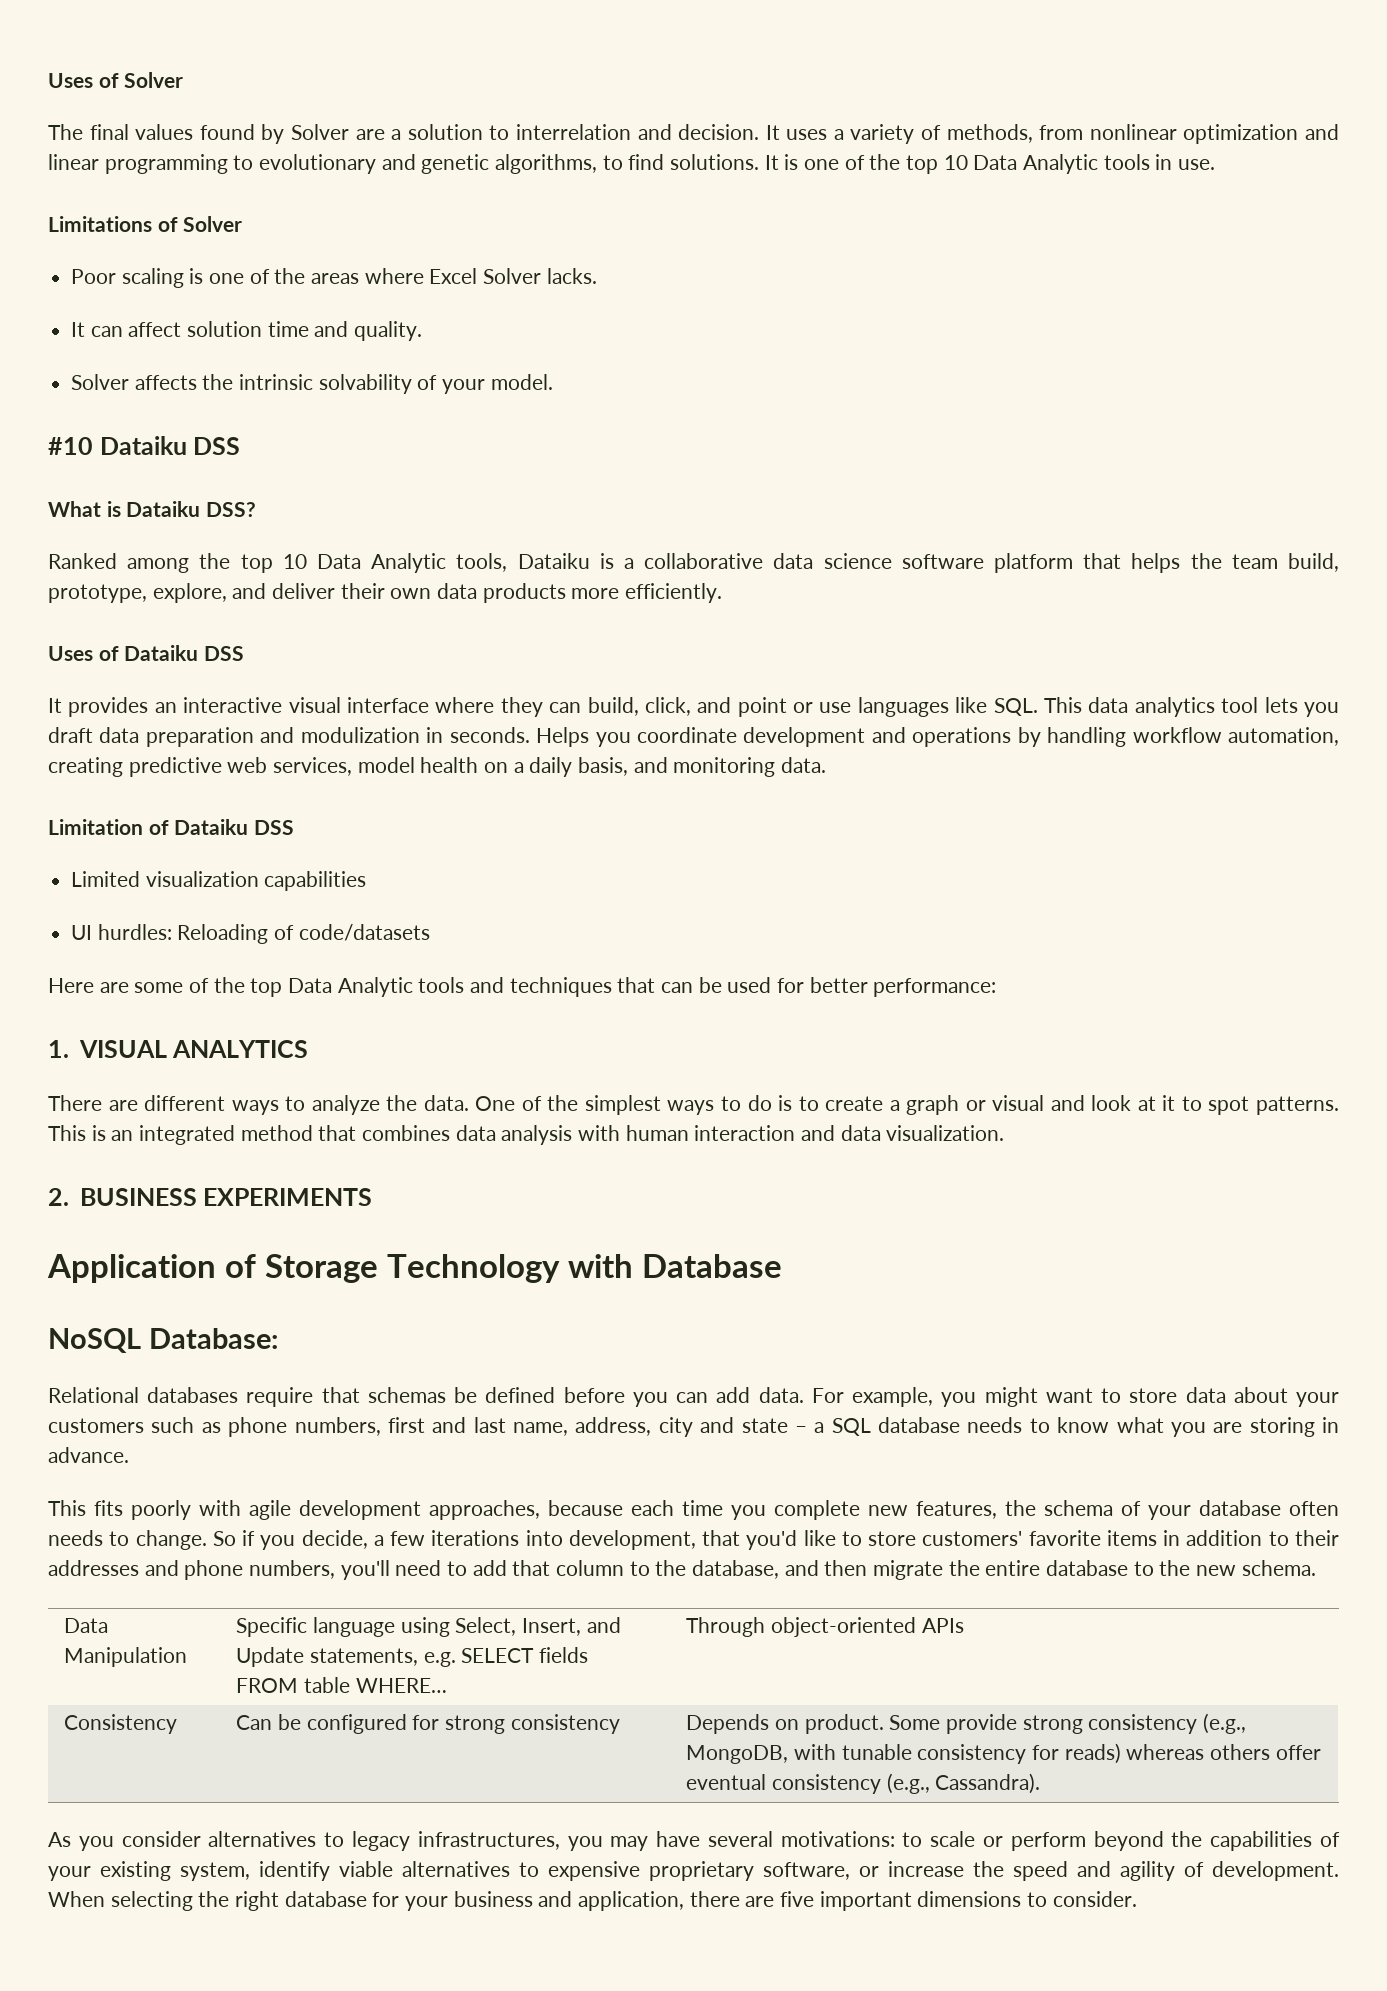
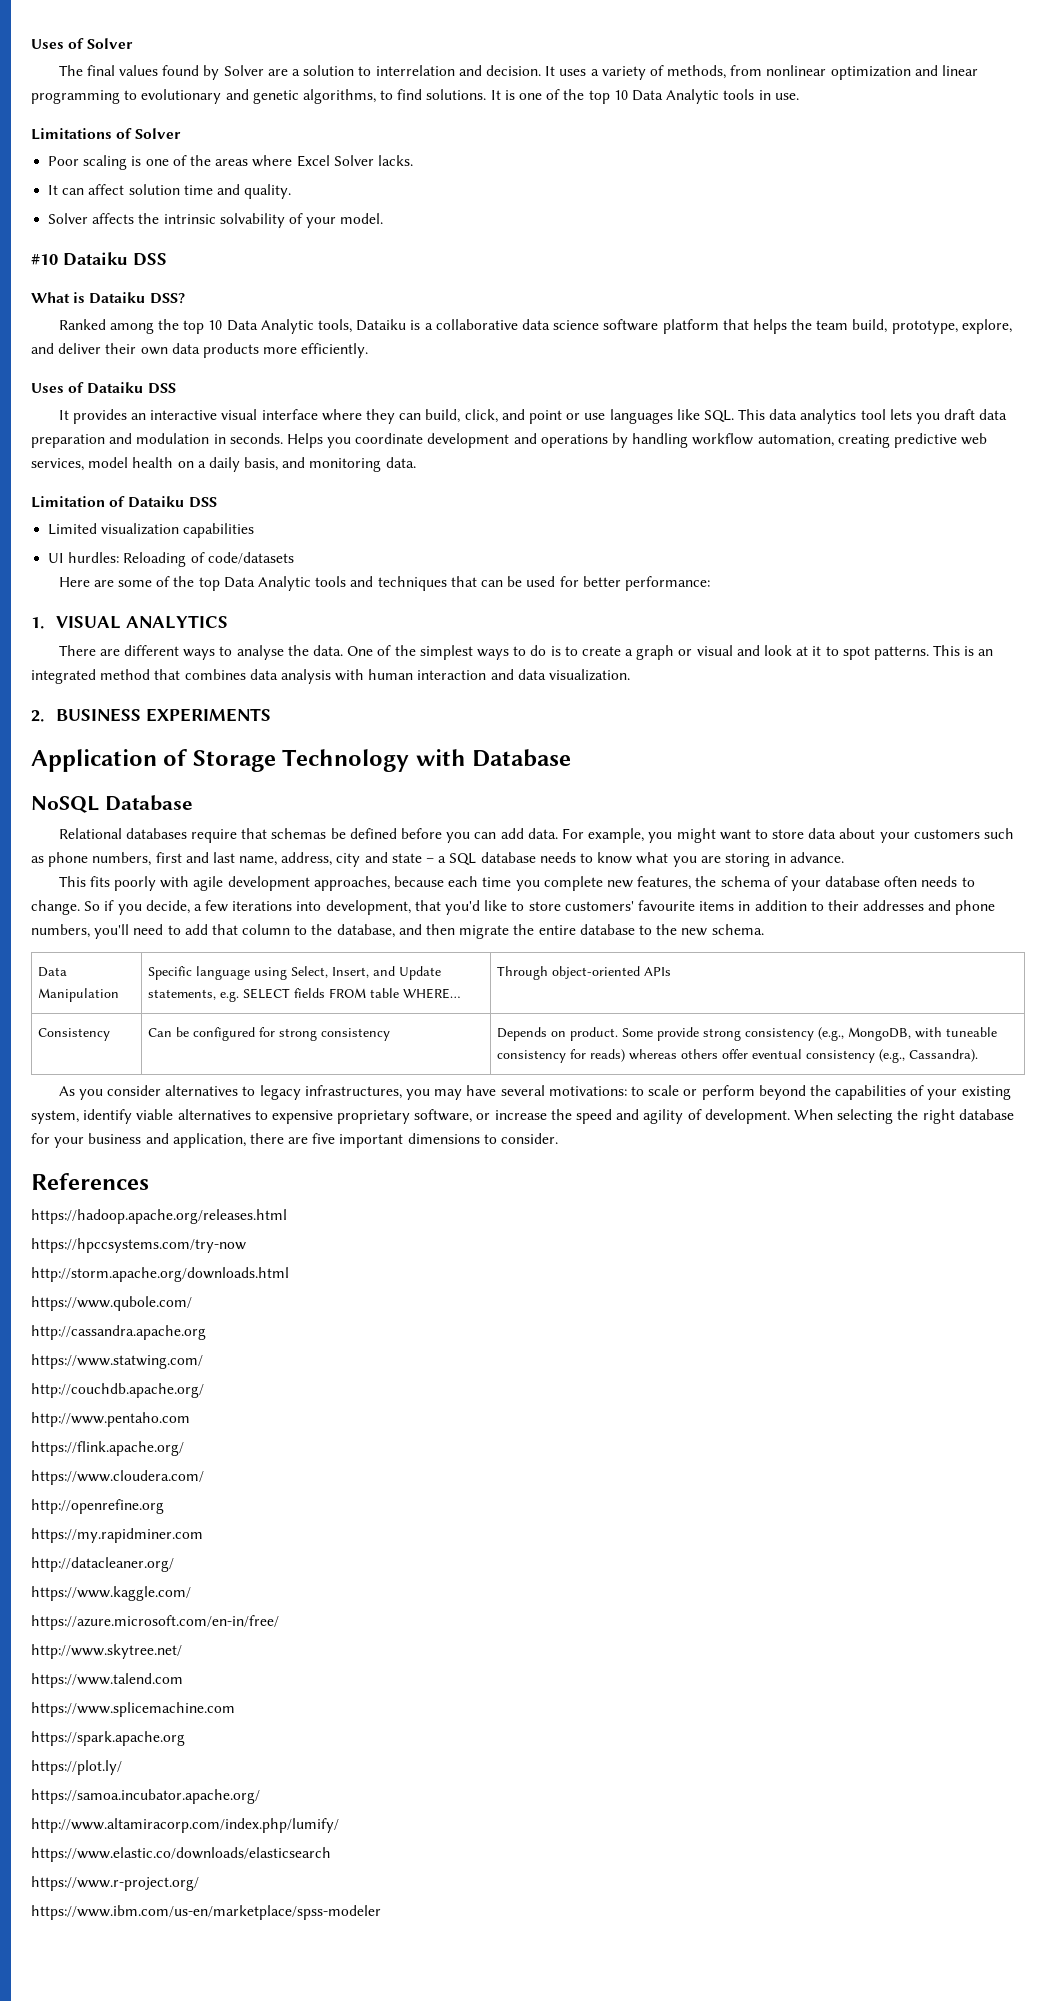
[300,727,420,743] modulization -> [136,433,210,444] modulation
[311,1095,380,1115] analyze -> [236,645,284,660] analyse
[148,1328,278,1349] Database: -> [104,795,193,811] Database
[1028,1530,1101,1546] favorite -> [637,900,695,911] favourite
[841,1744,912,1760] tunable -> [945,1027,997,1037] tuneable
(1137, 1899) none -> [31,1173,149,1190] [31,1209,287,1224] [31,1238,246,1253] [31,1267,289,1282] [31,1296,192,1311] [31,1325,206,1340] [31,1354,203,1369] [31,1383,204,1398] [31,1412,190,1427] [31,1441,184,1456] [31,1470,204,1485] [31,1499,164,1514] [31,1528,203,1543] [31,1557,174,1572] [31,1586,191,1601] [31,1615,279,1630] [31,1644,182,1659] [31,1673,183,1688] [31,1702,235,1717] [31,1731,185,1746] [31,1760,122,1775] [31,1789,260,1804] [31,1818,339,1833] [31,1847,331,1862] [31,1876,199,1891] [31,1905,381,1920] // References // https://hadoop.apache.org/releases.html // https://hpccsystems.com/try-now // http://storm.apache.org/downloads.html // https://www.qubole.com/ // http://cassandra.apache.org // https://www.statwing.com/ // http://couchdb.apache.org/ // http://www.pentaho.com // https://flink.apache.org/ // https://www.cloudera.com/ // http://openrefine.org // https://my.rapidminer.com // http://datacleaner.org/ // https://www.kaggle.com/ // https://azure.microsoft.com/en-in/free/ // http://www.skytree.net/ // https://www.talend.com // https://www.splicemachine.com // https://spark.apache.org // https://plot.ly/ // https://samoa.incubator.apache.org/ // http://www.altamiracorp.com/index.php/lumify/ // https://www.elastic.co/downloads/elasticsearch // https://www.r-project.org/ // https://www.ibm.com/us-en/marketplace/spss-modeler

